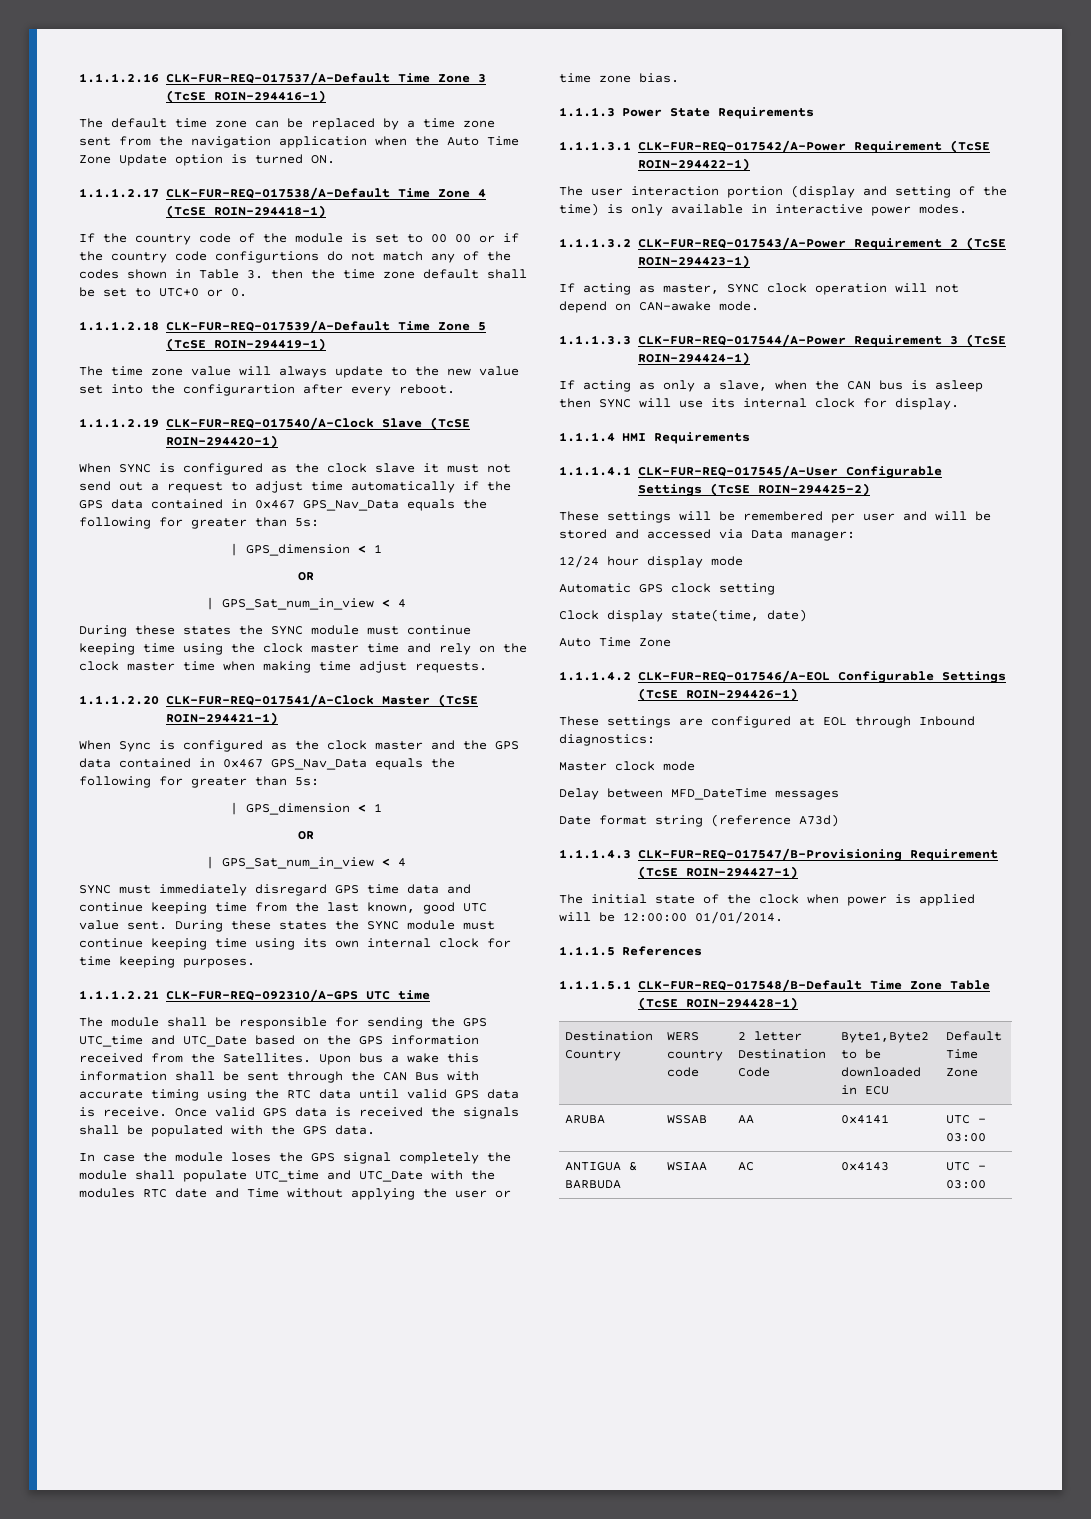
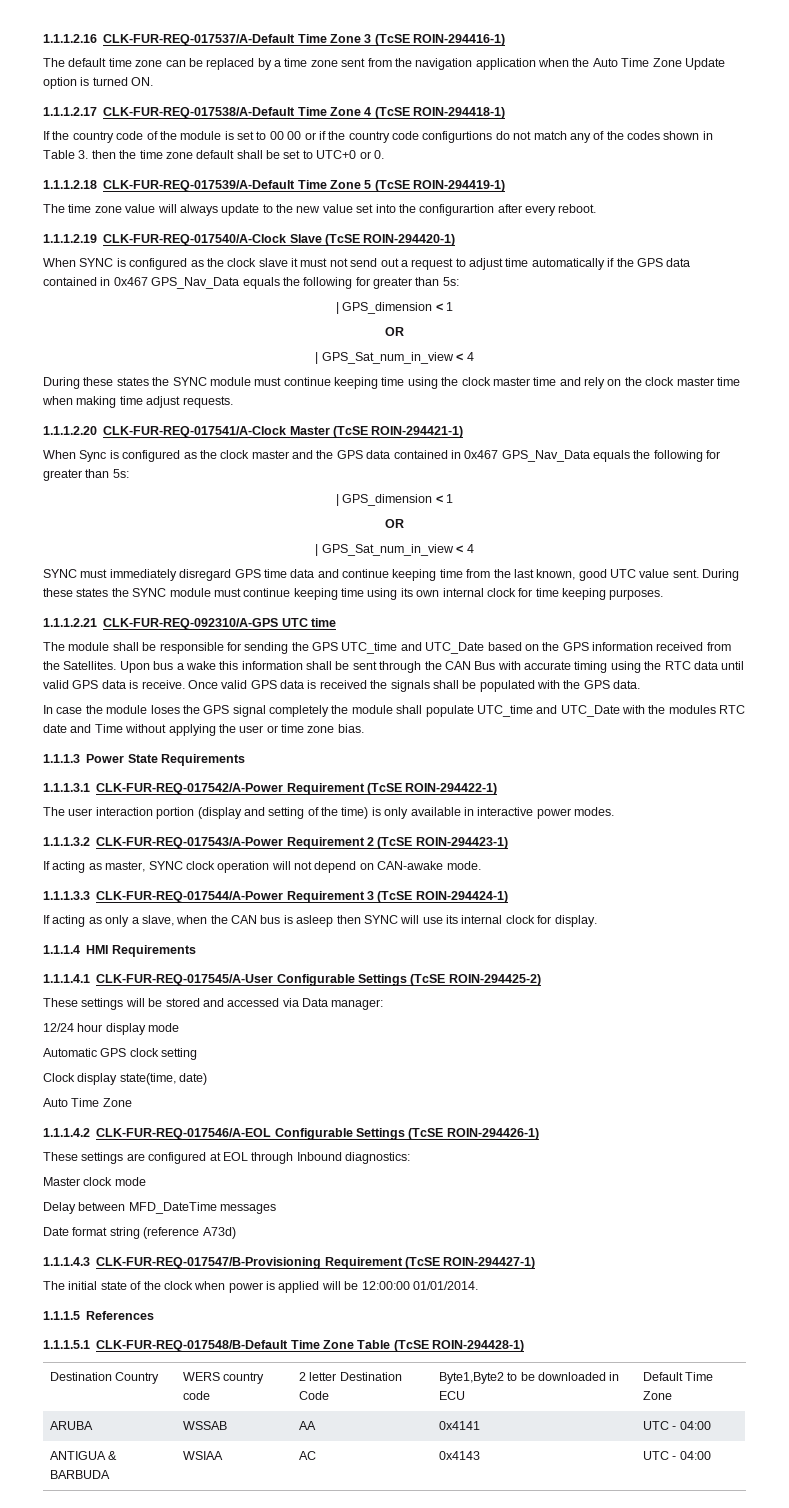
[743,511,991,523] remembered per user and will be -> (163, 1002) none
[946,1133,987,1142] 03:00 -> [679,1421,711,1430] 04:00
[946,1180,987,1189] 03:00 -> [679,1451,711,1460] 04:00

